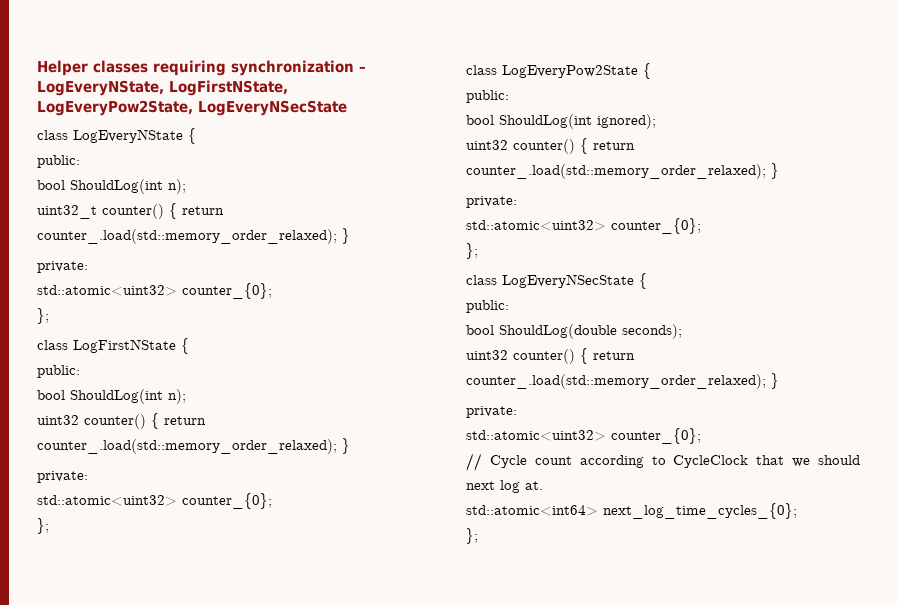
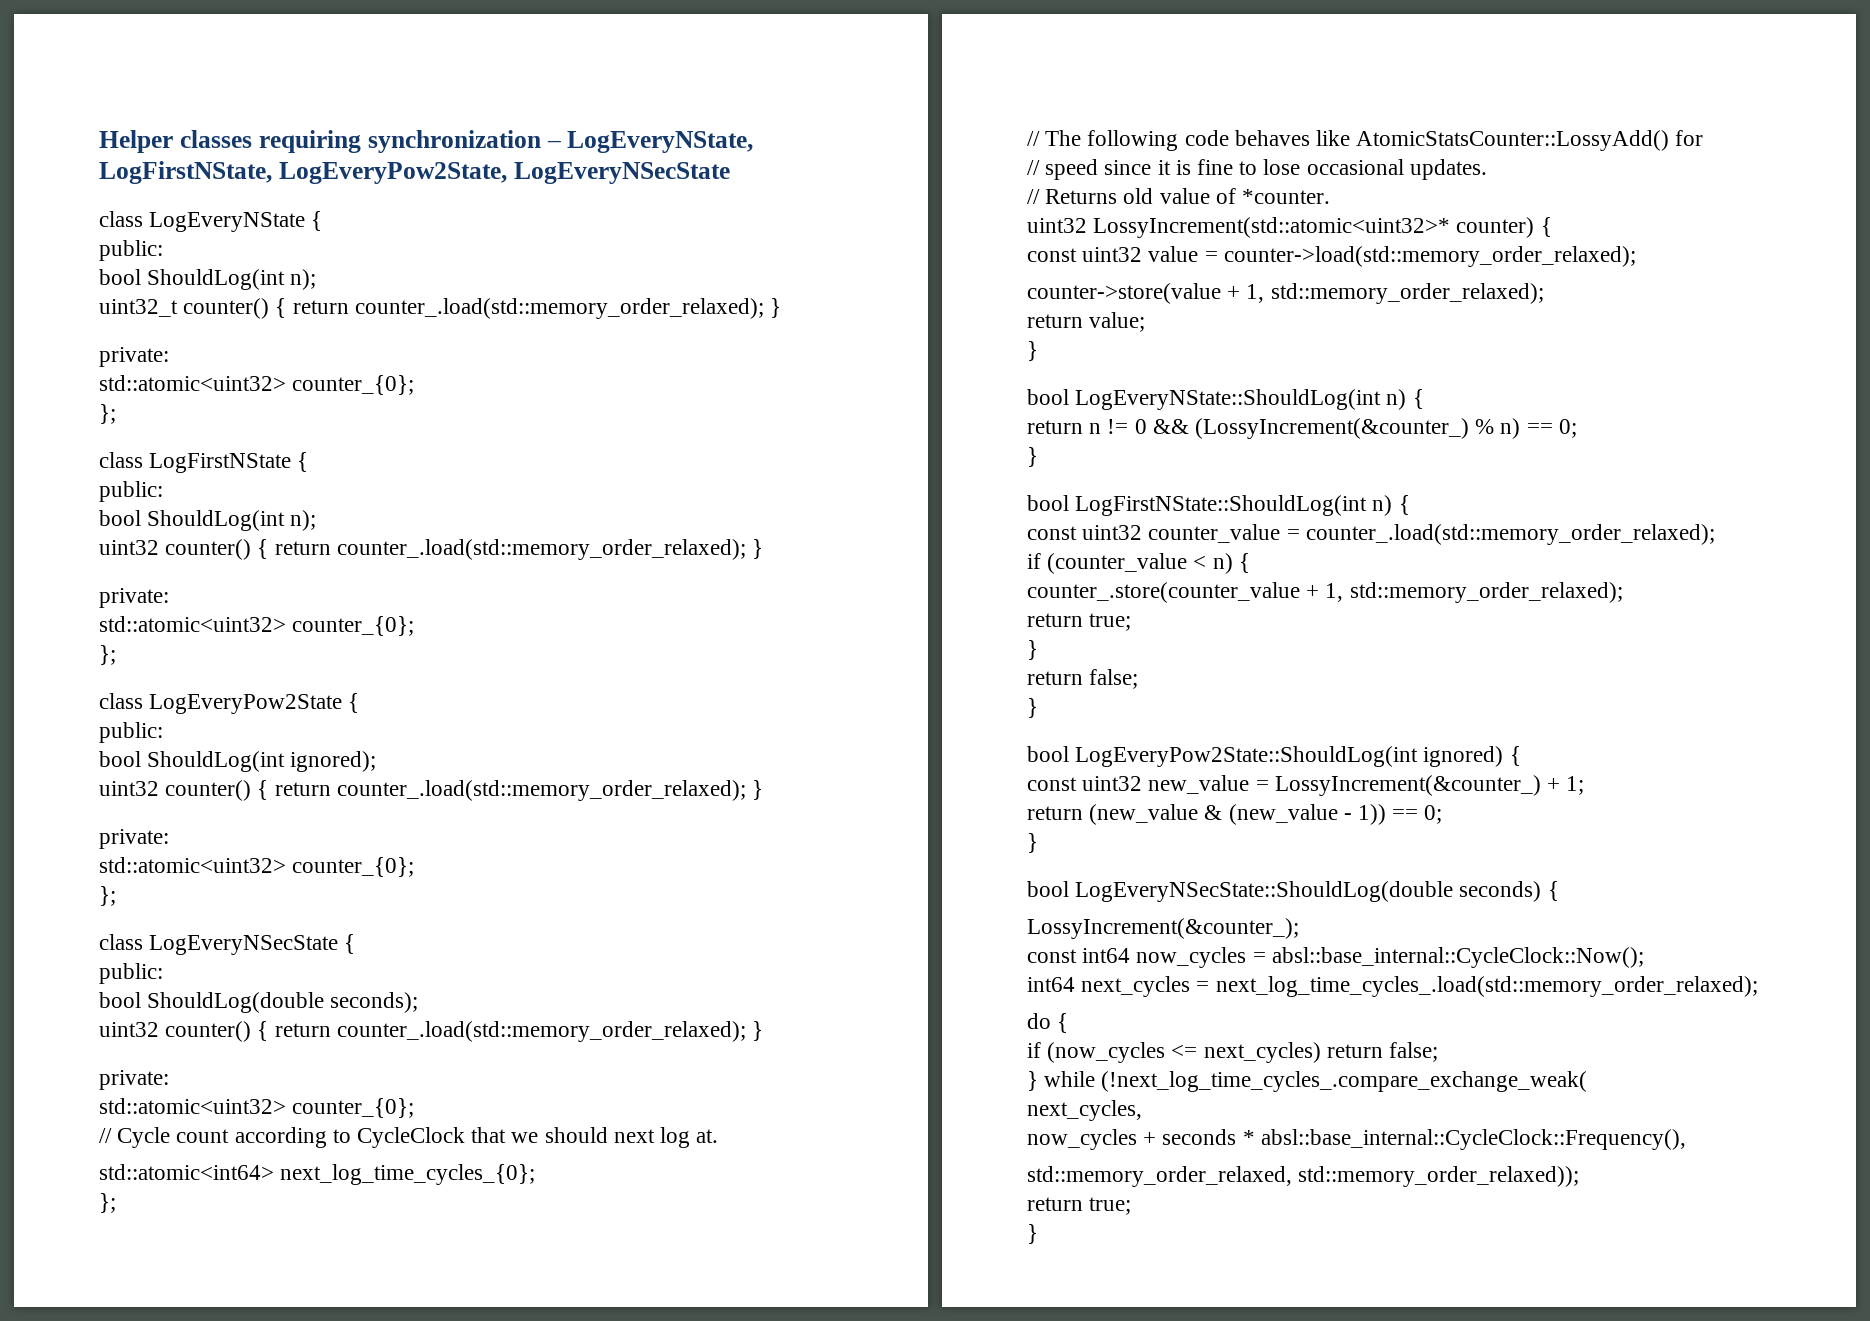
(478, 536) none -> [1027,130,1704,151] [1027,159,1487,180] [1027,188,1331,204] [1027,217,1552,238] [1027,246,1636,267] [1027,283,1544,304] [1027,312,1146,332] [1027,341,1038,361] [1027,389,1424,410] [1027,418,1577,439] [1027,447,1038,467] [1027,495,1410,516] [1027,524,1715,545] [1027,553,1250,574] [1027,582,1623,603] [1027,613,1132,631] [1027,640,1038,660] [1027,669,1139,689] [1027,698,1038,718] [1027,746,1521,767] [1027,775,1585,796] [1027,804,1443,825] [1027,833,1038,853] [1027,881,1559,902] [1027,918,1299,939] [1027,947,1644,968] [1027,976,1758,997] [1027,1013,1069,1033] [1027,1042,1439,1063] [1027,1071,1588,1092] [1027,1100,1142,1121] [1027,1129,1686,1150] [1027,1166,1580,1187] [1027,1197,1132,1215] [1027,1224,1038,1244] // // The following code behaves like AtomicStatsCounter::LossyAdd() for // // speed since it is fine to lose occasional updates. // // Returns old value of *counter. // uint32 LossyIncrement(std::atomic<uint32>* counter) { // const uint32 value = counter->load(std::memory_order_relaxed); // counter->store(value + 1, std::memory_order_relaxed); // return value; // } // bool LogEveryNState::ShouldLog(int n) { // return n != 0 && (LossyIncrement(&counter_) % n) == 0; // } // bool LogFirstNState::ShouldLog(int n) { // const uint32 counter_value = counter_.load(std::memory_order_relaxed); // if (counter_value < n) { // counter_.store(counter_value + 1, std::memory_order_relaxed); // return true; // } // return false; // } // bool LogEveryPow2State::ShouldLog(int ignored) { // const uint32 new_value = LossyIncrement(&counter_) + 1; // return (new_value & (new_value - 1)) == 0; // } // bool LogEveryNSecState::ShouldLog(double seconds) { // LossyIncrement(&counter_); // const int64 now_cycles = absl::base_internal::CycleClock::Now(); // int64 next_cycles = next_log_time_cycles_.load(std::memory_order_relaxed); // do { // if (now_cycles <= next_cycles) return false; // } while (!next_log_time_cycles_.compare_exchange_weak( // next_cycles, // now_cycles + seconds * absl::base_internal::CycleClock::Frequency(), // std::memory_order_relaxed, std::memory_order_relaxed)); // return true; // }

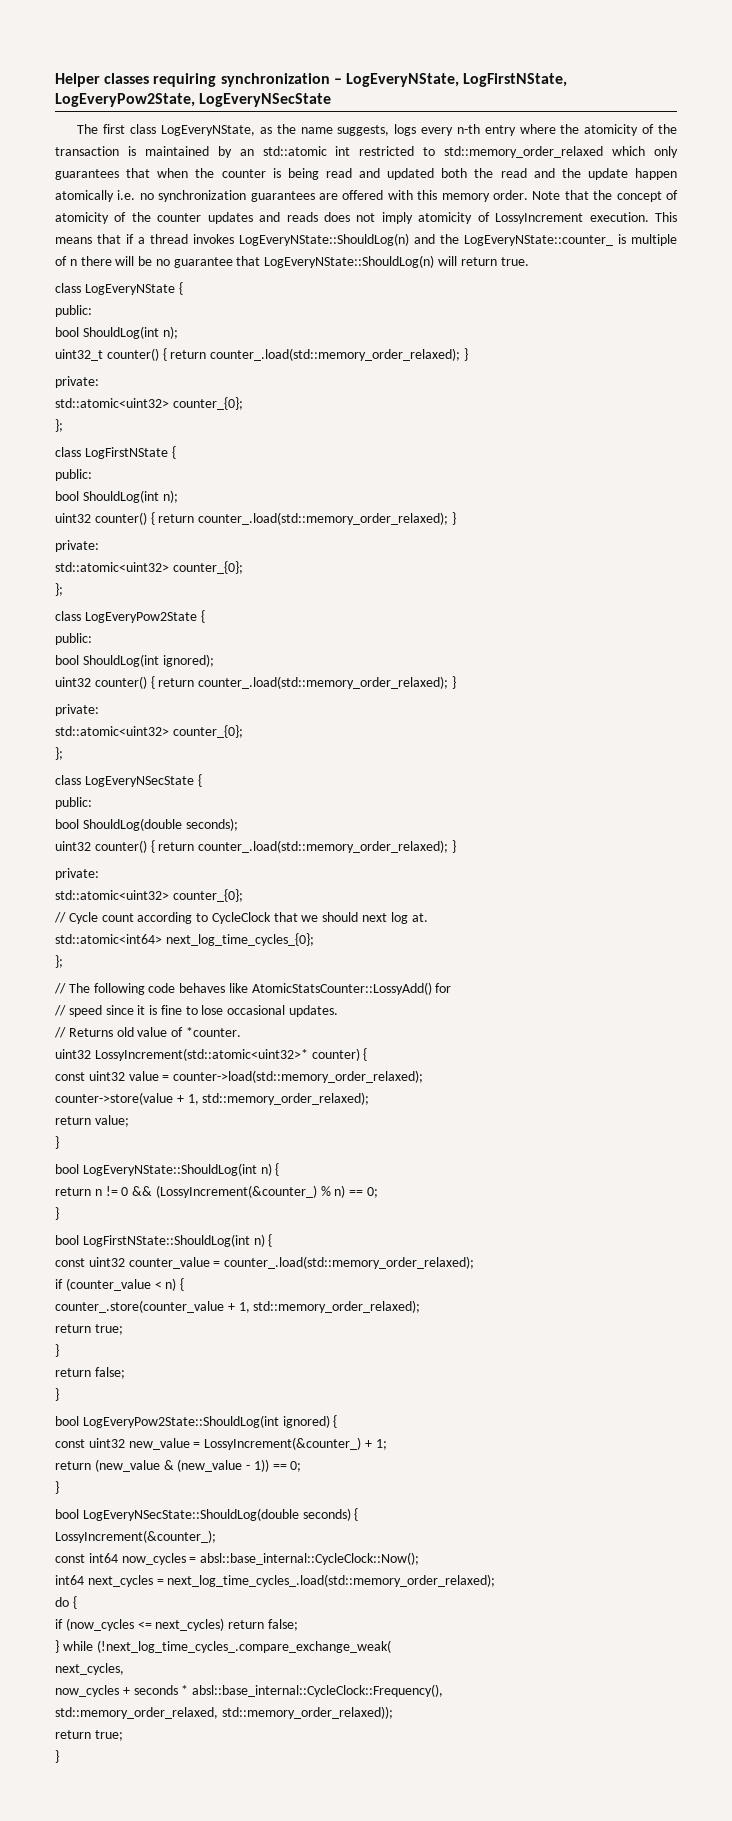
(730, 173) none -> [77,124,678,136] [55,146,678,158] [55,168,677,180] [55,190,678,202] [55,212,677,224] [55,233,677,246] [55,255,529,268] // The first class LogEveryNState, as the name suggests, logs every n-th entry where the atomicity of the transaction is maintained by an std::atomic int restricted to std::memory_order_relaxed which only guarantees that when the counter is being read and updated both the read and the update happen atomically i.e. no synchronization guarantees are offered with this memory order. Note that the concept of atomicity of the counter updates and reads does not imply atomicity of LossyIncrement execution. This means that if a thread invokes LogEveryNState::ShouldLog(n) and the LogEveryNState::counter_ is multiple of n there will be no guarantee that LogEveryNState::ShouldLog(n) will return true.

